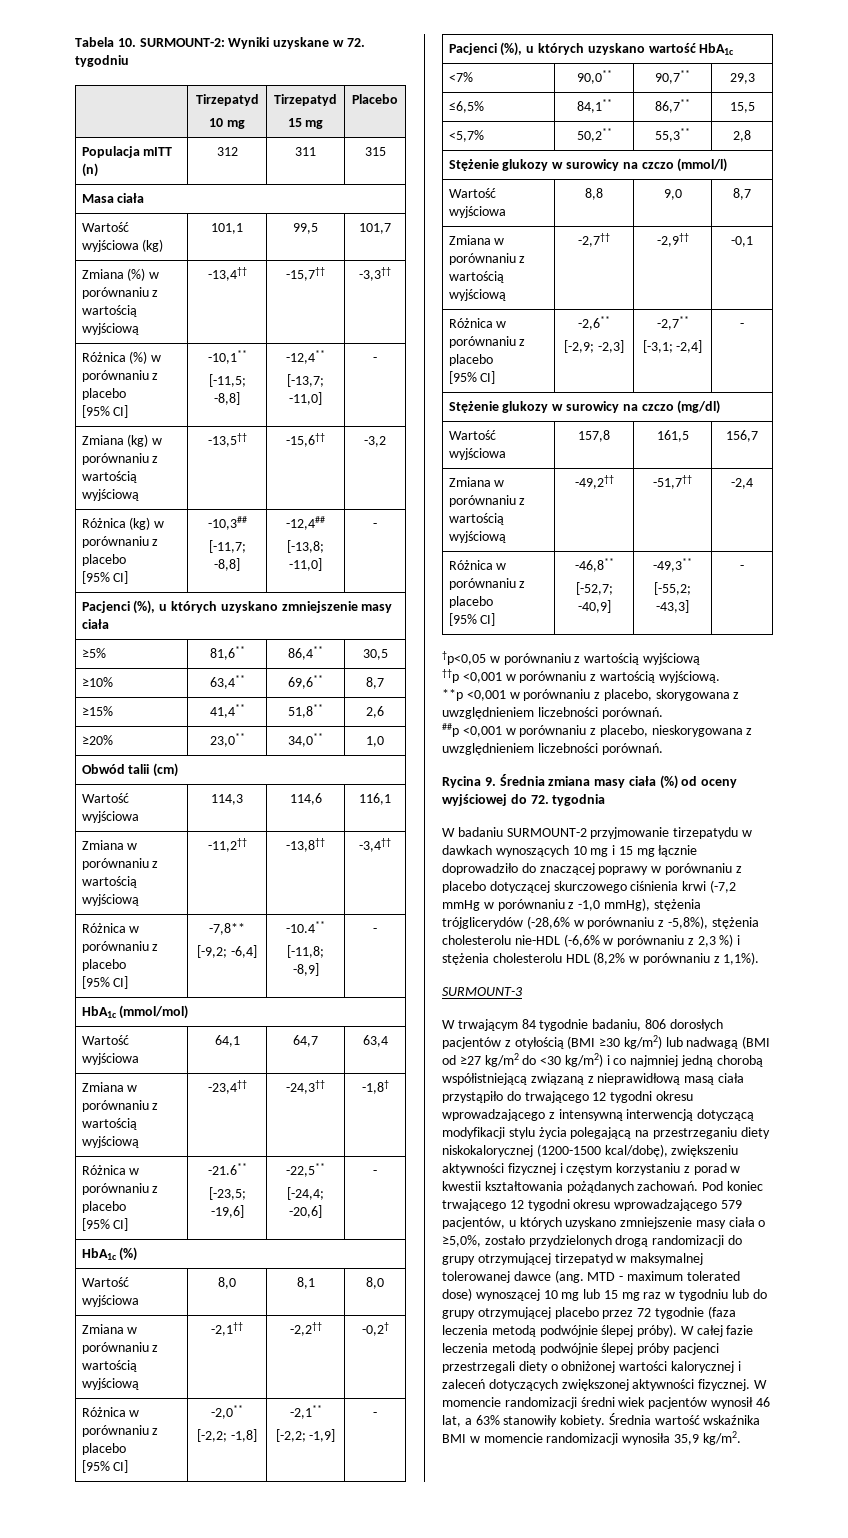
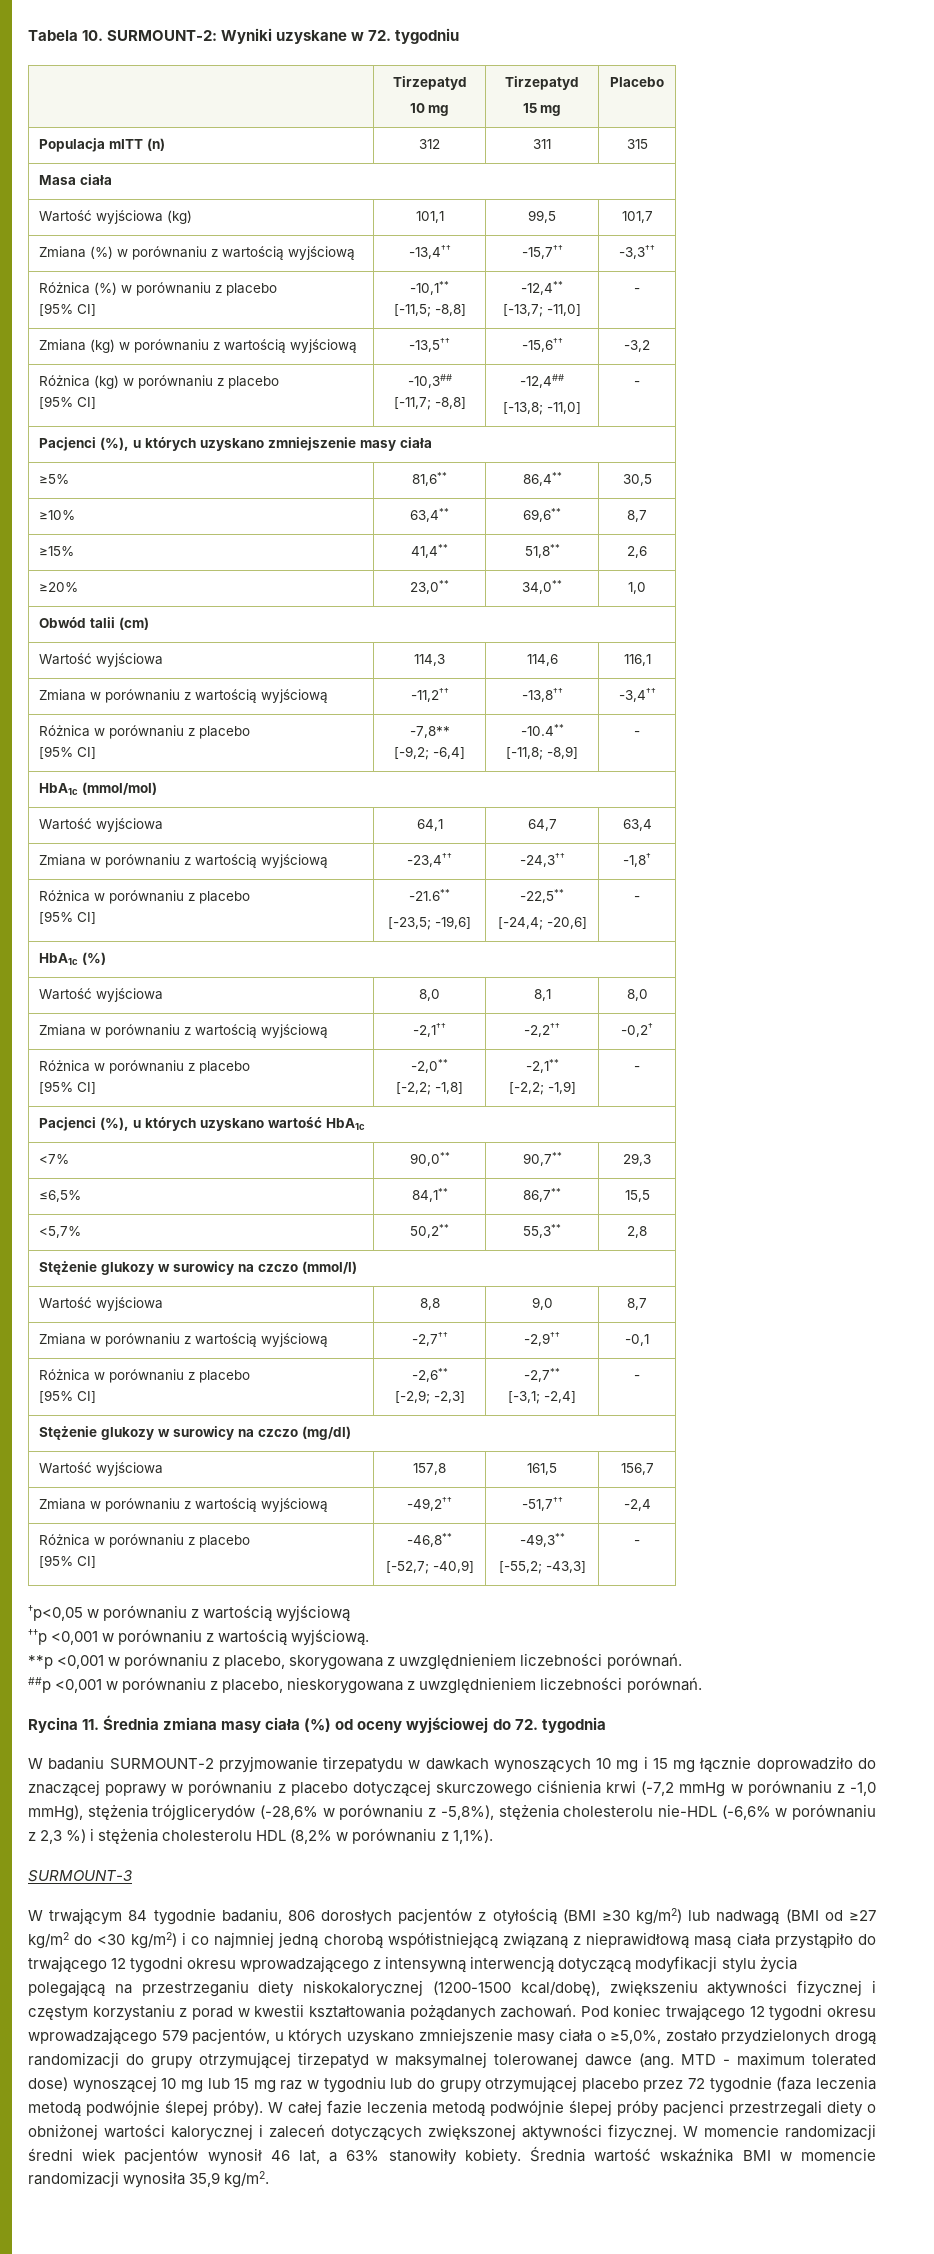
[484,777,496,786] 9. -> [82,1719,100,1730] 11.

